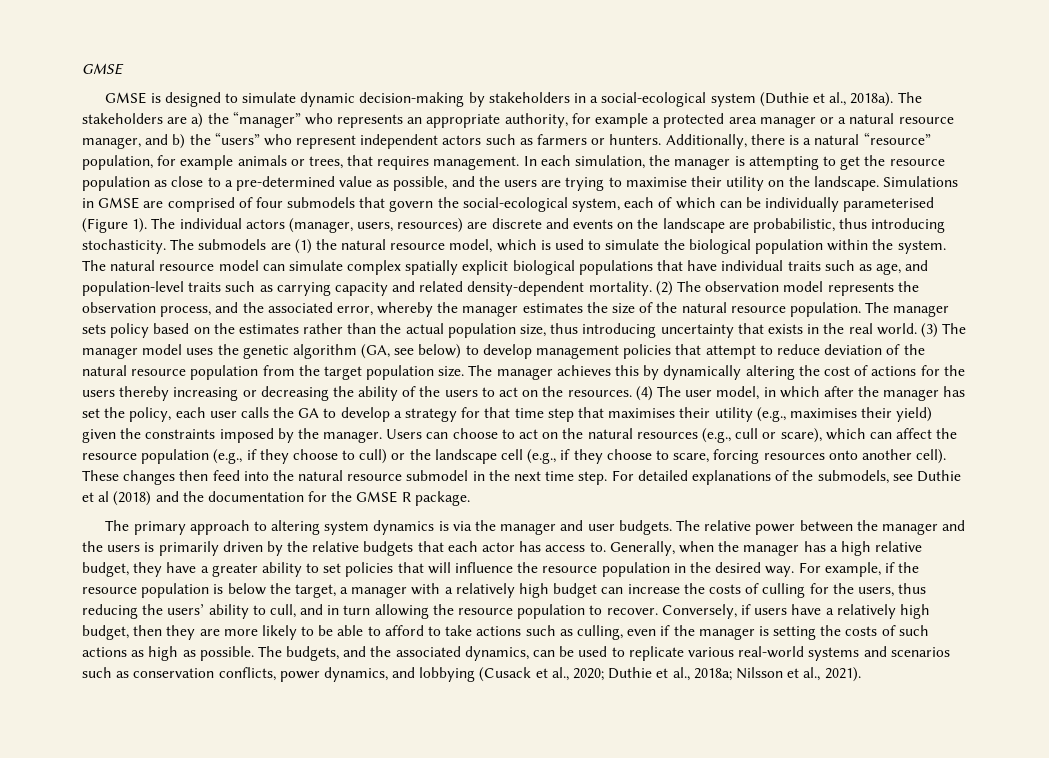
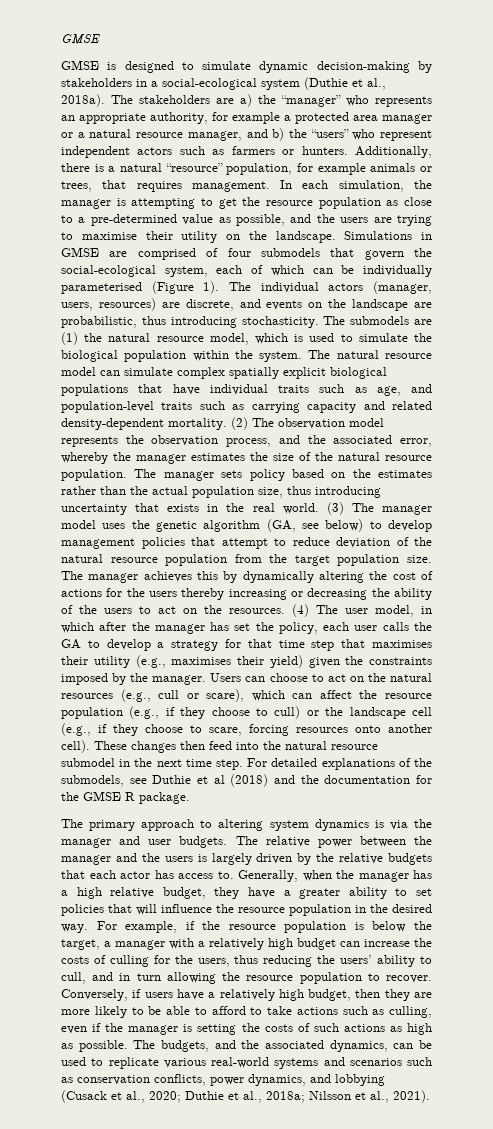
[491,218,542,229] discrete -> [185,299,234,311] discrete,
[158,541,219,556] primarily -> [211,853,252,865] largely

